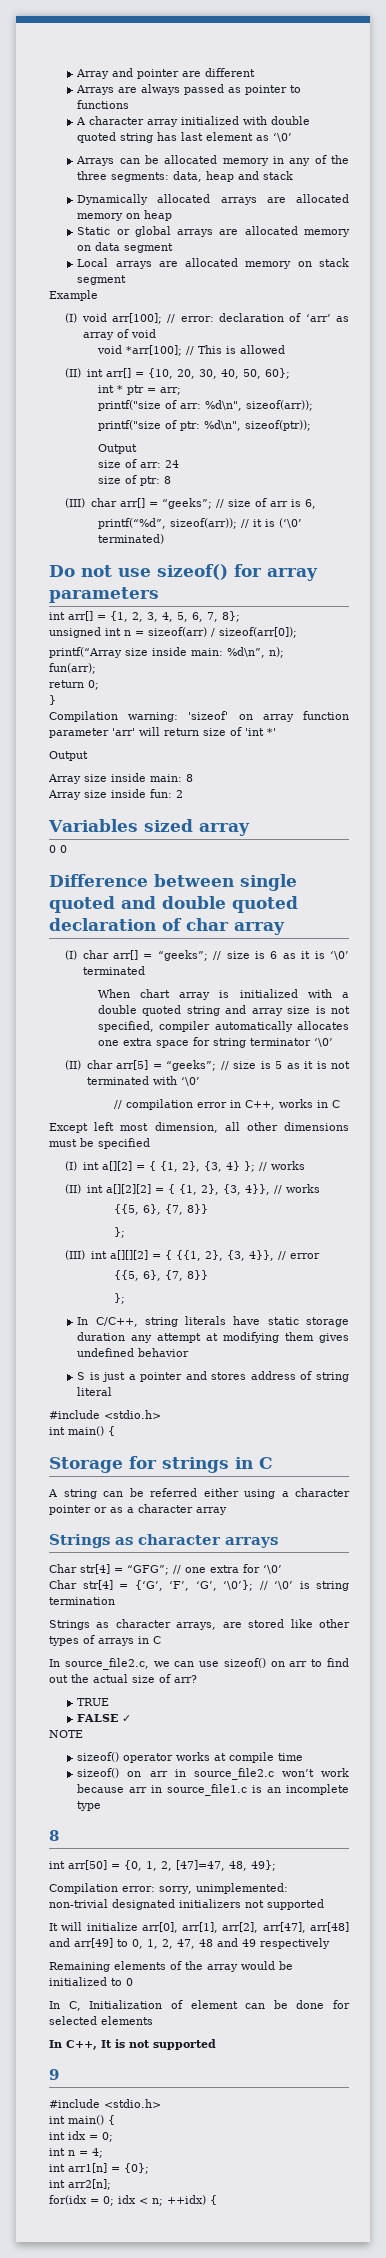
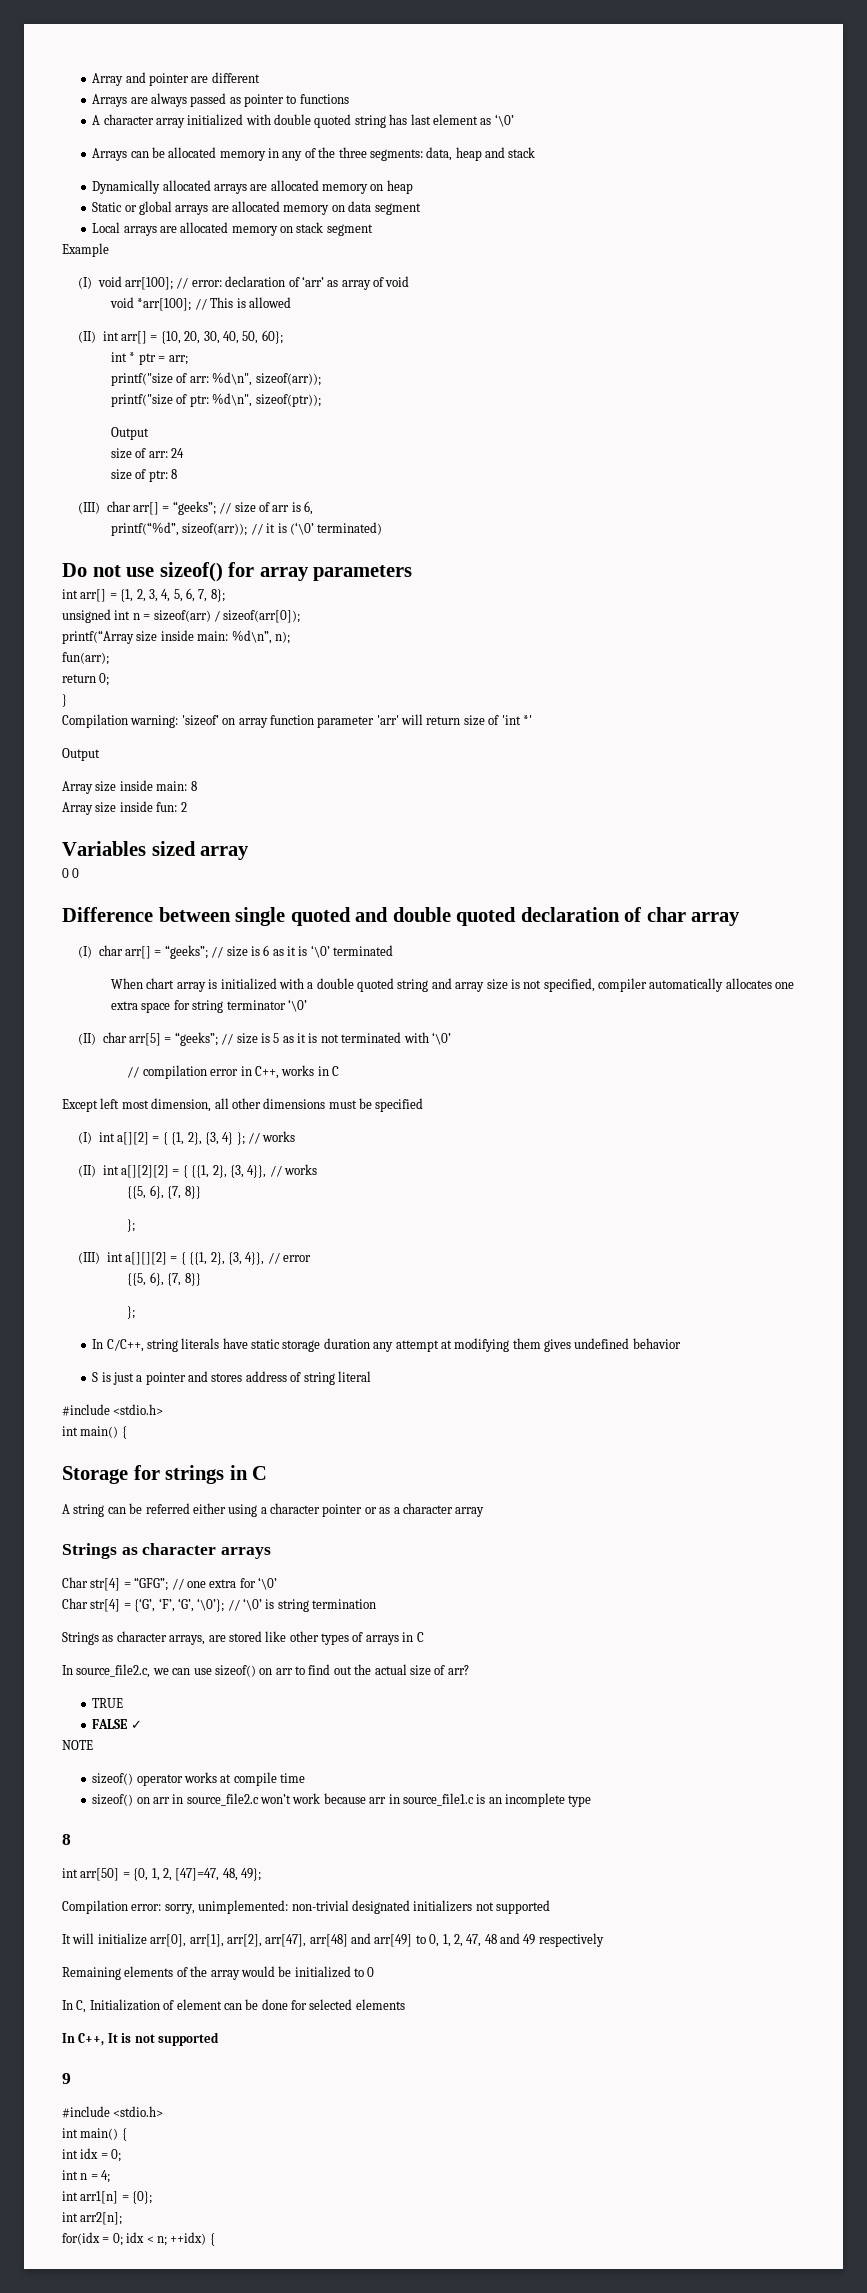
[178,1184,197,1195] {1, -> [191,1165,210,1178] {{1,

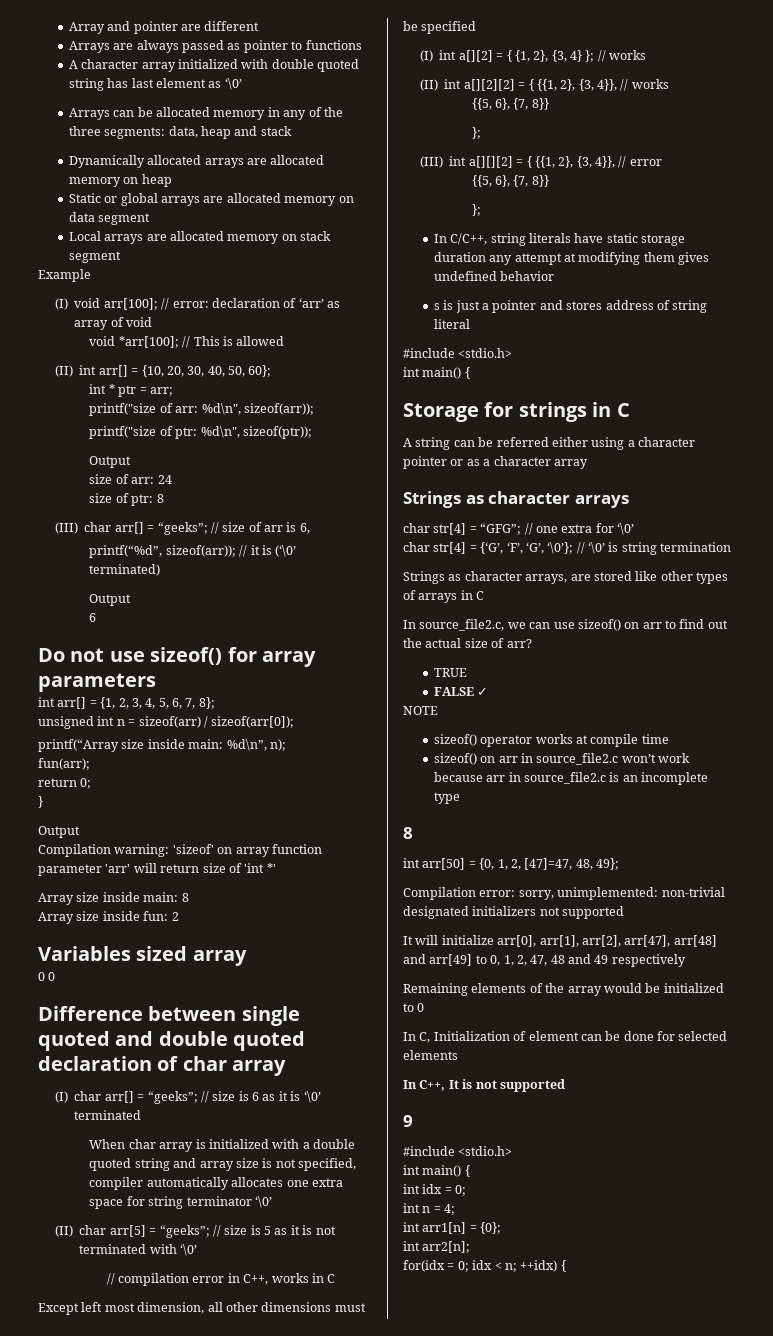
(383, 528) none -> [89,594,132,606] [89,613,97,622] // Output // 6
(67, 700) none -> [38,826,80,838] // Output
[62,748,100,761] // Output -> (276, 868) none
[146,978,175,989] chart -> [128,1139,156,1149] char
[92,1372,99,1382] S -> [433,303,440,310] s
[62,1577,88,1588] Char -> [403,523,430,533] char
[62,1598,88,1609] Char -> [403,542,430,552] char
[402,1793,474,1806] source_file1.c -> [524,772,607,784] source_file2.c

